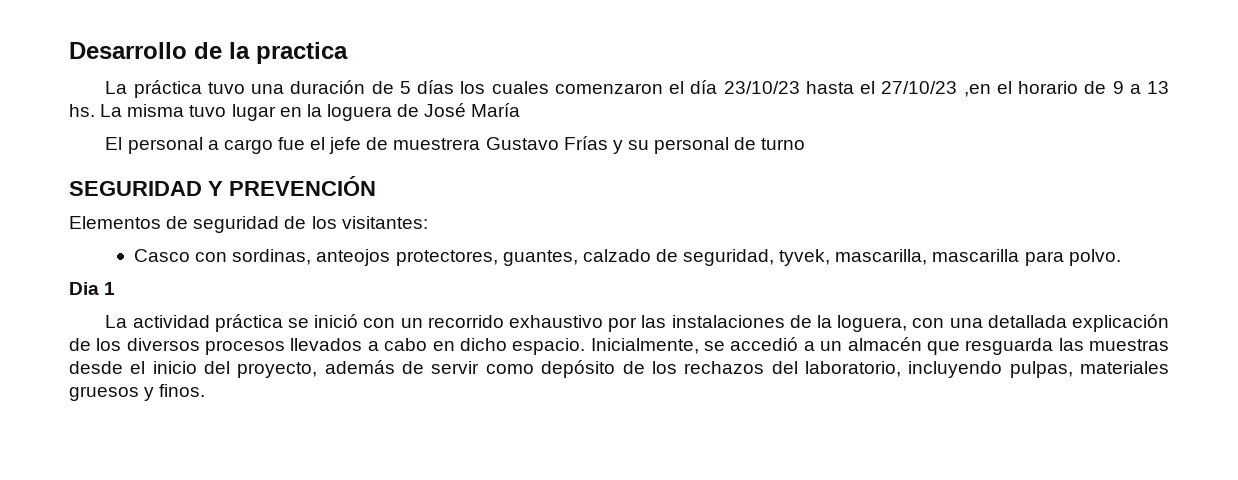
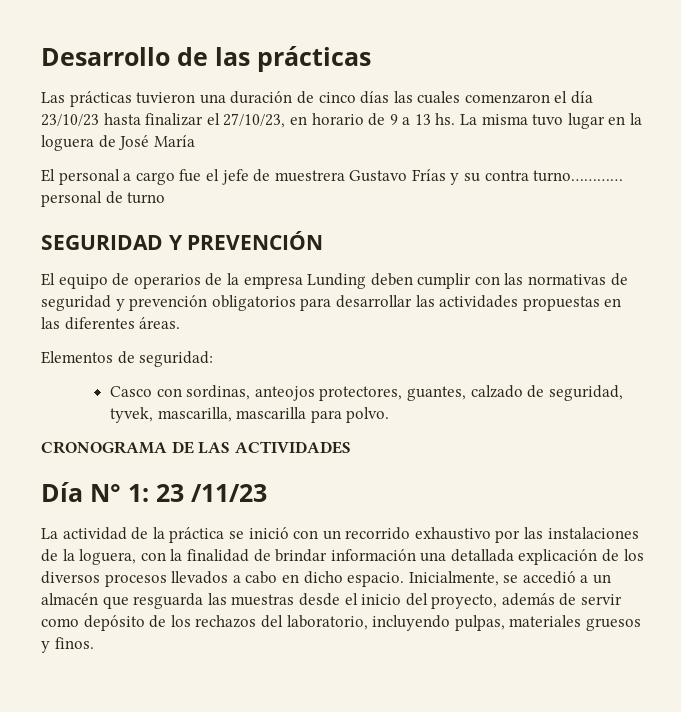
[229,42,348,64] [105,80,486,98] la practica // La práctica tuvo una duración de 5 días los -> [215,46,371,72] [41,91,413,107] las prácticas // Las prácticas tuvieron una duración de cinco días las
[860,81,1012,97] el 27/10/23 ,en el -> [145,113,307,128] finalizar el 27/10/23, en
(649, 145) none -> [484,170,624,182] contra turno…………
[69,216,428,233] Elementos de seguridad de los visitantes: -> [41,273,628,289] [41,295,622,311] [41,317,181,330] [41,351,214,367] El equipo de operarios de la empresa Lunding deben cumplir con las normativas de seguridad y prevención obligatorios para desarrollar las actividades propuestas en las diferentes áreas. // Elementos de seguridad:
[69,282,116,295] Dia 1 -> [41,441,351,454] [41,482,267,502] CRONOGRAMA DE LAS ACTIVIDADES // Día N° 1: 23 /11/23
(210, 321) none -> [131,527,165,540] de la
(945, 323) none -> [170,549,416,562] la finalidad de brindar información

